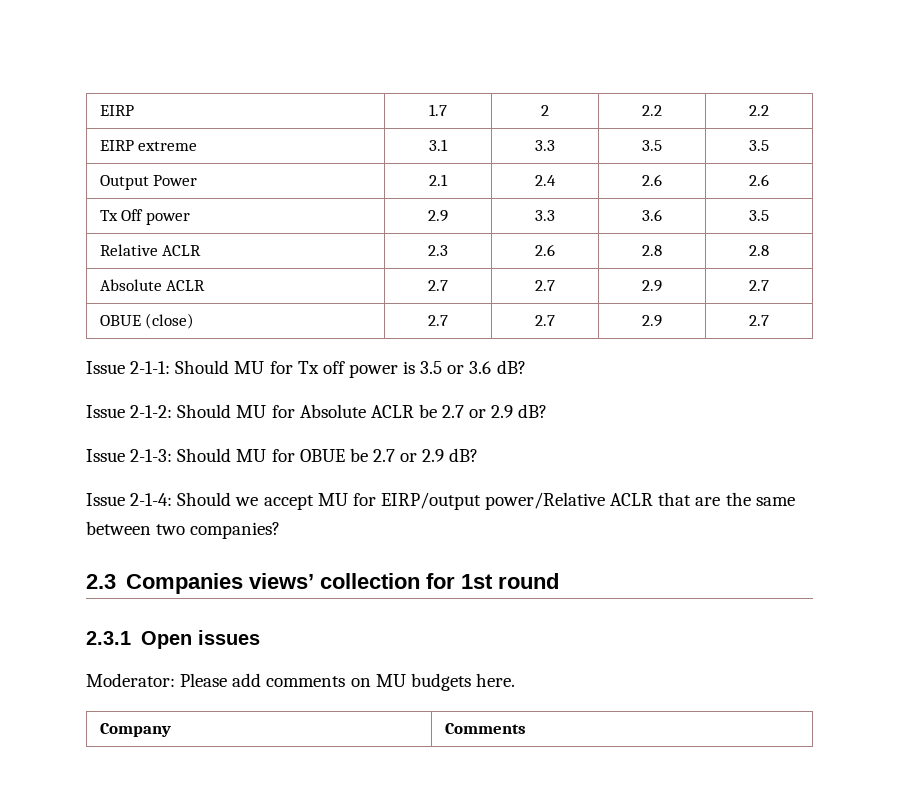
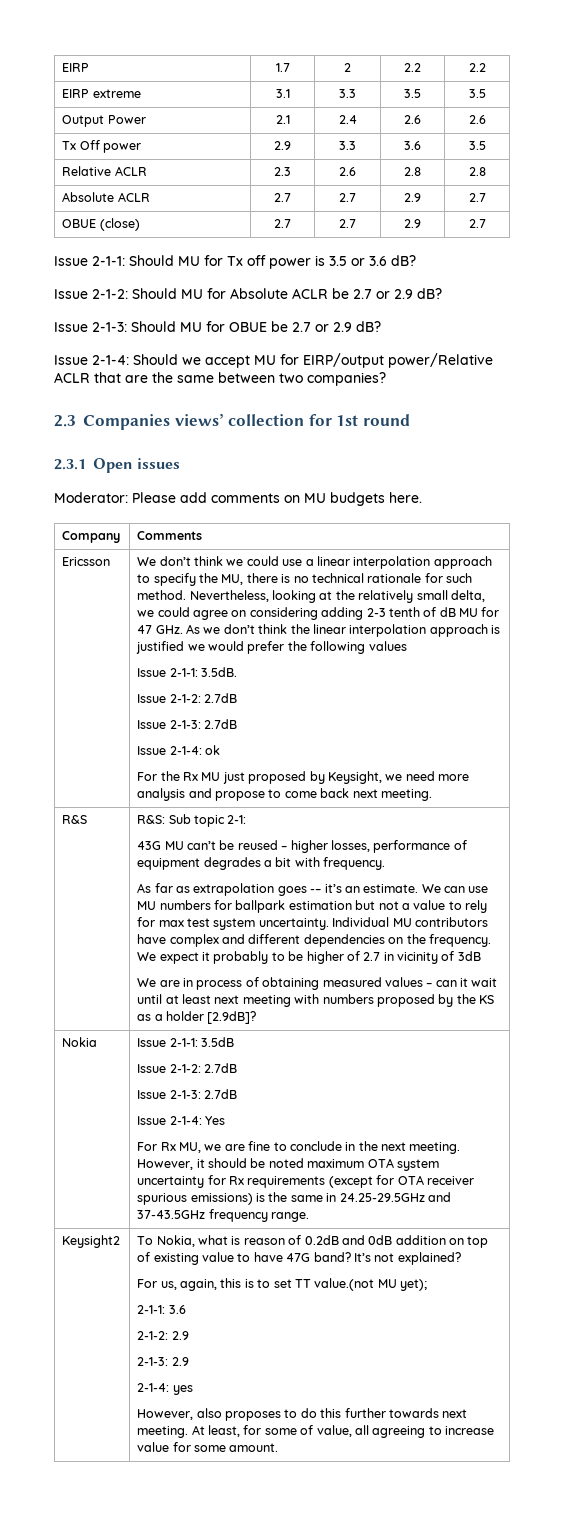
(526, 728) none -> [62,557,111,566] [137,556,492,569] [137,573,473,586] [137,590,485,603] [137,607,500,620] [137,624,501,637] [136,641,407,654] [137,667,238,677] [137,693,238,703] [137,719,238,729] [137,745,221,755] [137,771,470,784] [137,788,432,801] [62,815,88,824] [137,814,247,827] [137,840,467,853] [137,857,386,870] [137,883,489,896] [137,900,488,913] [137,917,488,930] [137,934,491,947] [137,951,481,964] [137,977,498,990] [137,994,495,1007] [137,1011,257,1024] [62,1037,98,1047] [137,1037,235,1047] [137,1063,238,1073] [137,1089,238,1099] [137,1116,226,1125] [137,1141,461,1154] [137,1158,439,1171] [137,1175,474,1188] [137,1192,451,1205] [137,1209,310,1222] [62,1235,121,1248] [137,1235,489,1248] [137,1252,461,1265] [137,1278,428,1291] [137,1305,186,1314] [137,1331,189,1340] [137,1357,189,1366] [137,1383,193,1395] [137,1408,468,1421] [137,1425,495,1438] [137,1442,279,1452] // Ericsson | We don’t think we could use a linear interpolation approach to specify the MU, there is no technical rationale for such method. Nevertheless, looking at the relatively small delta, we could agree on considering adding 2-3 tenth of dB MU for 47 GHz. As we don’t think the linear interpolation approach is justified we would prefer the following values // Issue 2-1-1: 3.5dB. // Issue 2-1-2: 2.7dB // Issue 2-1-3: 2.7dB // Issue 2-1-4: ok // For the Rx MU just proposed by Keysight, we need more analysis and propose to come back next meeting. // R&S | R&S: Sub topic 2-1: // 43G MU can’t be reused – higher losses, performance of equipment degrades a bit with frequency. // As far as extrapolation goes -– it’s an estimate. We can use MU numbers for ballpark estimation but not a value to rely for max test system uncertainty. Individual MU contributors have complex and different dependencies on the frequency. We expect it probably to be higher of 2.7 in vicinity of 3dB // We are in process of obtaining measured values – can it wait until at least next meeting with numbers proposed by the KS as a holder [2.9dB]? // Nokia | Issue 2-1-1: 3.5dB // Issue 2-1-2: 2.7dB // Issue 2-1-3: 2.7dB // Issue 2-1-4: Yes // For Rx MU, we are fine to conclude in the next meeting. However, it should be noted maximum OTA system uncertainty for Rx requirements (except for OTA receiver spurious emissions) is the same in 24.25-29.5GHz and 37-43.5GHz frequency range. // Keysight2 | To Nokia, what is reason of 0.2dB and 0dB addition on top of existing value to have 47G band? It’s not explained? // For us, again, this is to set TT value.(not MU yet); // 2-1-1: 3.6 // 2-1-2: 2.9 // 2-1-3: 2.9 // 2-1-4: yes // However, also proposes to do this further towards next meeting. At least, for some of value, all agreeing to increase value for some amount.

